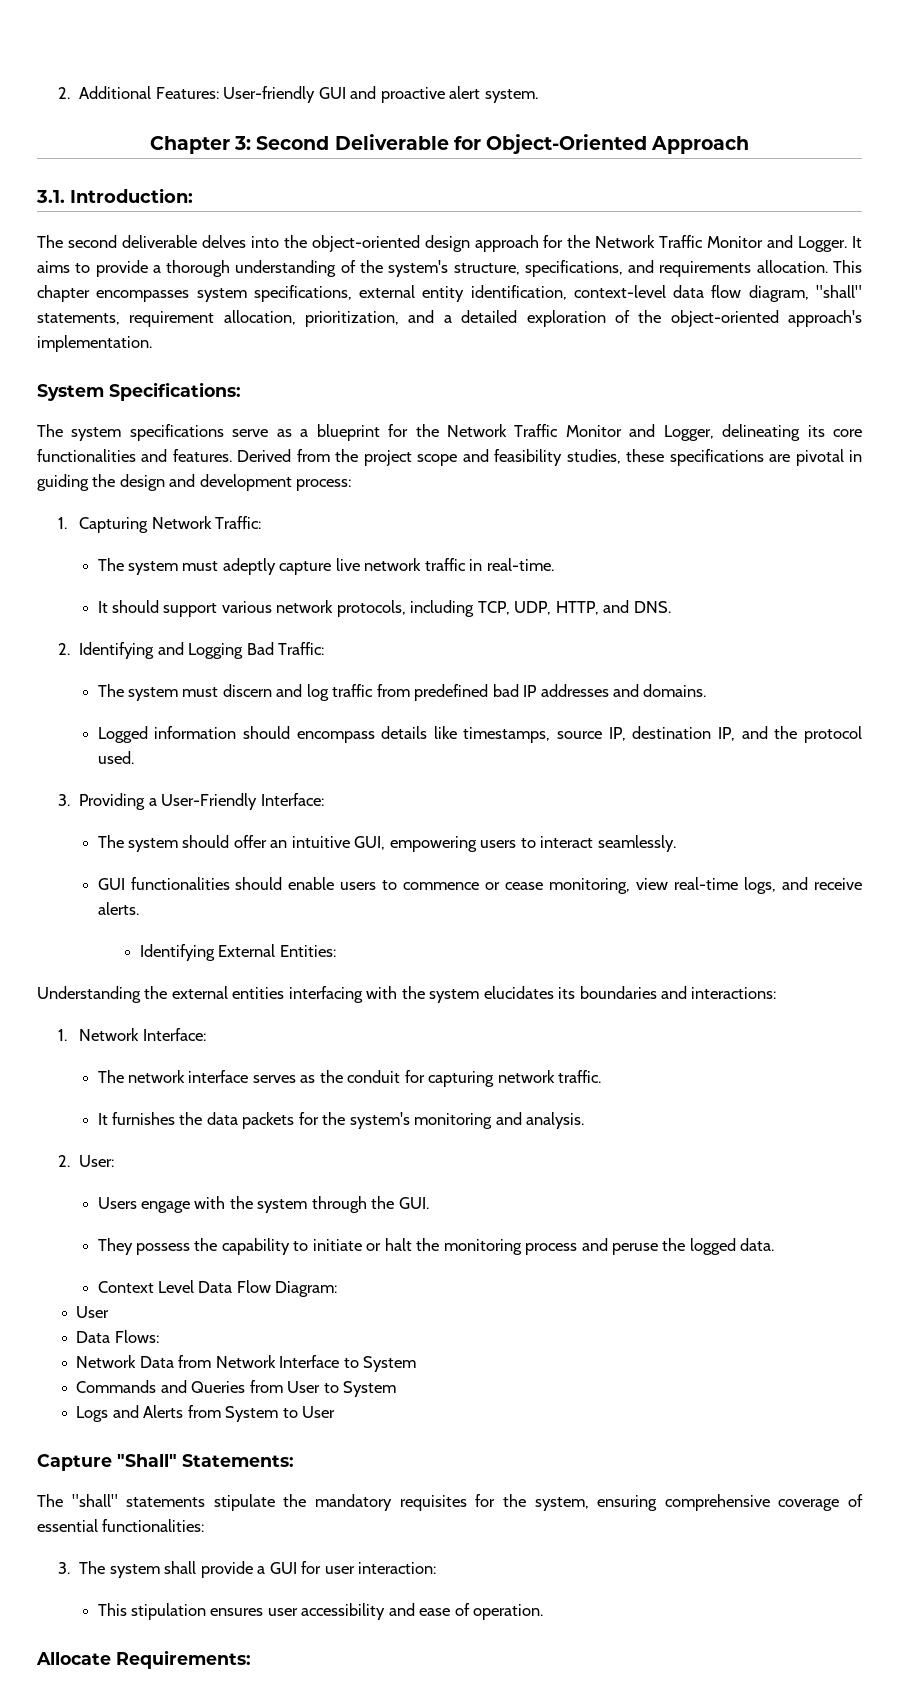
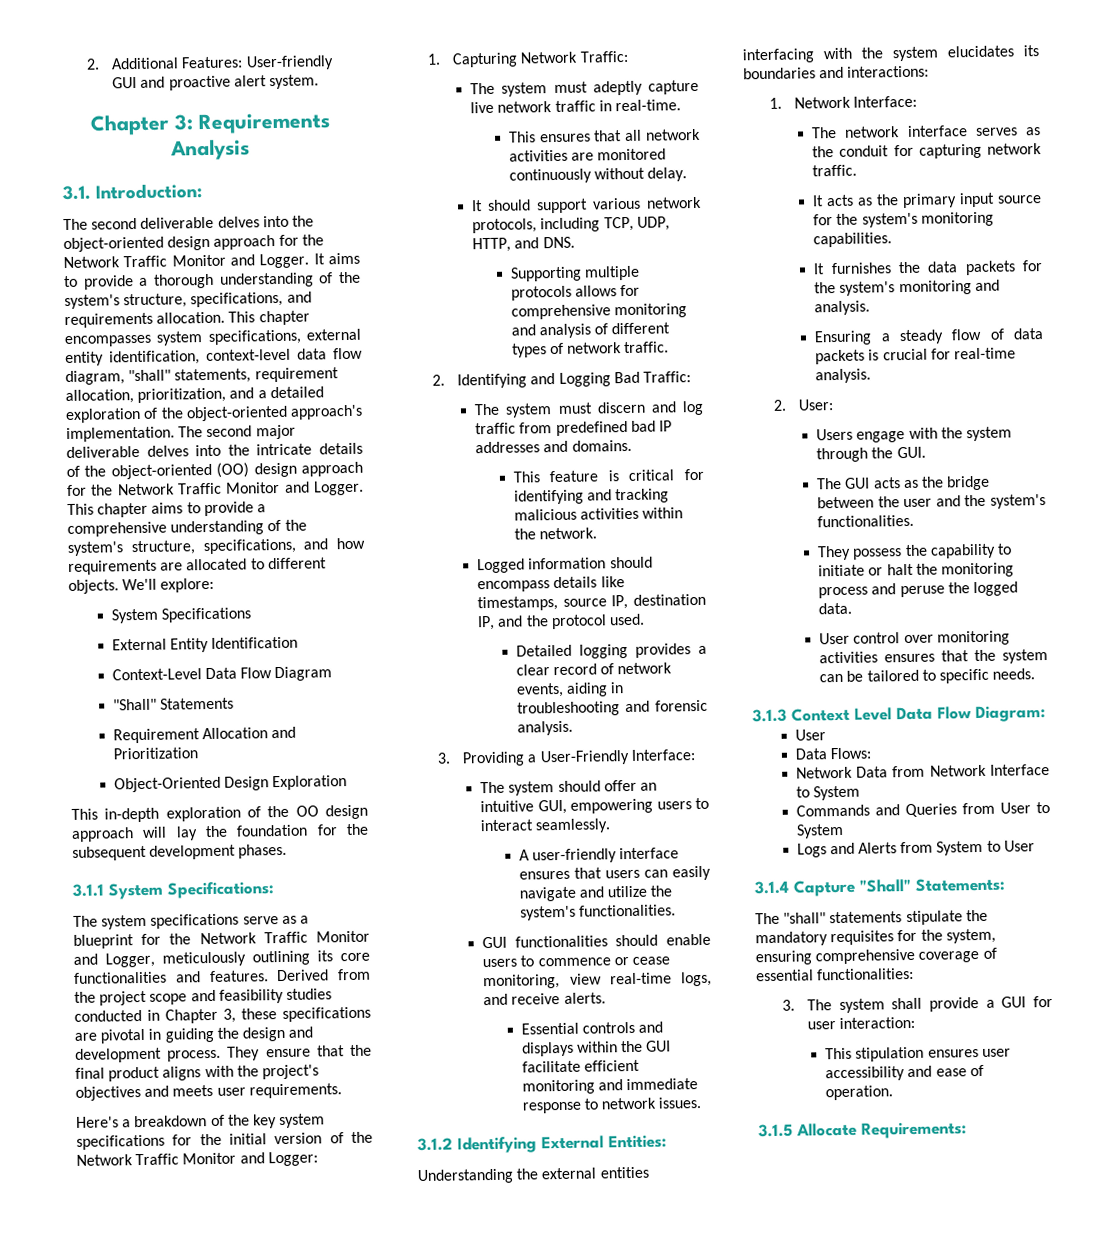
[256,134,749,154] Second Deliverable for Object-Oriented Approach -> [197,112,330,135] [170,139,250,161] Requirements Analysis
(152, 343) // -> [178,424,296,440] [66,442,363,459] [66,461,363,480] [67,480,364,497] [67,501,266,518] [67,519,307,538] [67,537,365,557] [68,557,327,576] [68,577,215,595] [110,607,251,624] [111,636,299,653] [111,666,333,682] [112,697,234,711] [112,726,297,744] [112,747,198,760] [113,775,348,793] [71,804,368,823] [71,823,369,842] [72,843,288,861] [72,883,104,897] The second major deliverable delves into the intricate details of the object-oriented (OO) design approach for the Network Traffic Monitor and Logger. This chapter aims to provide a comprehensive understanding of the system's structure, specifications, and how requirements are allocated to different objects. We'll explore: // System Specifications // External Entity Identification // Context-Level Data Flow Diagram // "Shall" Statements // Requirement Allocation and Prioritization // Object-Oriented Design Exploration // This in-depth exploration of the OO design approach will lay the foundation for the subsequent development phases. // 3.1.1
[722,424,801,441] delineating -> [162,950,310,967] meticulously outlining
[566,449,621,464] studies, -> [285,988,332,1000] [74,1008,236,1024] studies conducted in Chapter 3,
[296,479,352,491] process: -> [167,1044,372,1062] [75,1064,319,1082] [75,1083,342,1101] [76,1113,326,1129] [76,1131,373,1150] [76,1151,318,1167] process. They ensure that the final product aligns with the project's objectives and meets user requirements. // Here's a breakdown of the key system specifications for the initial version of the Network Traffic Monitor and Logger:
(554, 564) none -> [507,128,701,143] [508,148,667,162] [508,167,688,184] // This ensures that all network activities are monitored continuously without delay.
(671, 607) none -> [509,265,641,282] [510,284,641,301] [510,303,688,320] [510,322,671,339] [511,341,670,358] // Supporting multiple protocols allows for comprehensive monitoring and analysis of different types of network traffic.
(707, 690) none -> [512,468,704,483] [513,488,670,505] [513,507,684,521] [513,527,598,540] // This feature is critical for identifying and tracking malicious activities within the network.
(134, 757) none -> [515,643,707,659] [515,662,673,676] [515,682,625,698] [516,699,708,717] [516,720,573,736] // Detailed logging provides a clear record of network events, aiding in troubleshooting and forensic analysis.
(676, 843) none -> [518,847,680,864] [518,865,711,881] [518,885,673,902] [519,904,677,921] // A user-friendly interface ensures that users can easily navigate and utilize the system's functionalities.
(139, 908) none -> [520,1021,664,1035] [521,1040,672,1057] [521,1059,641,1073] [521,1078,699,1095] [521,1096,702,1114] [417,1137,453,1152] Essential controls and displays within the GUI facilitate efficient monitoring and immediate response to network issues. // 3.1.2
(602, 1076) none -> [812,192,1042,209] [813,211,994,228] [813,232,893,248] // It acts as the primary input source for the system's monitoring capabilities.
(585, 1120) none -> [814,328,1044,346] [815,347,1016,365] [815,368,872,384] // Ensuring a steady flow of data packets is crucial for real-time analysis.
(429, 1203) none -> [816,475,991,491] [817,494,1046,509] [817,514,915,528] // The GUI acts as the bridge between the user and the system's functionalities.
(775, 1244) none -> [819,630,1010,646] [819,648,1048,664] [819,668,1036,684] [752,708,787,723] User control over monitoring activities ensures that the system can be tailored to specific needs. // 3.1.3
(336, 1412) none -> [754,880,789,895] 3.1.4
(544, 1612) none -> [758,1123,793,1138] 3.1.5

